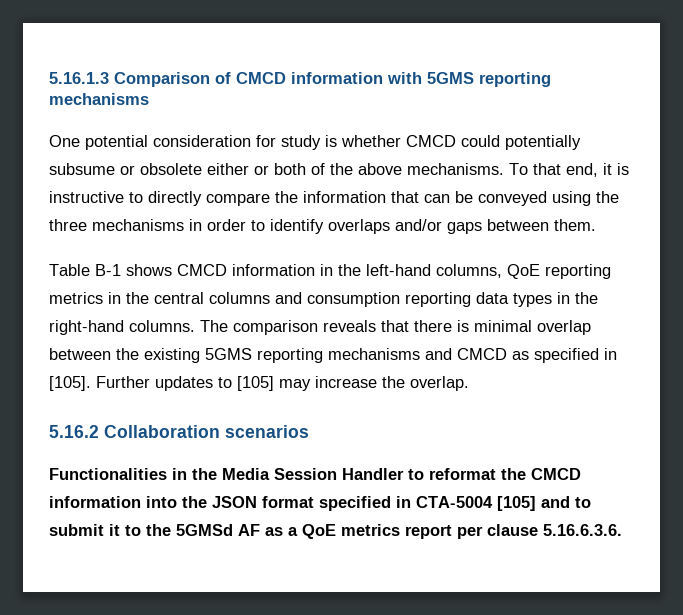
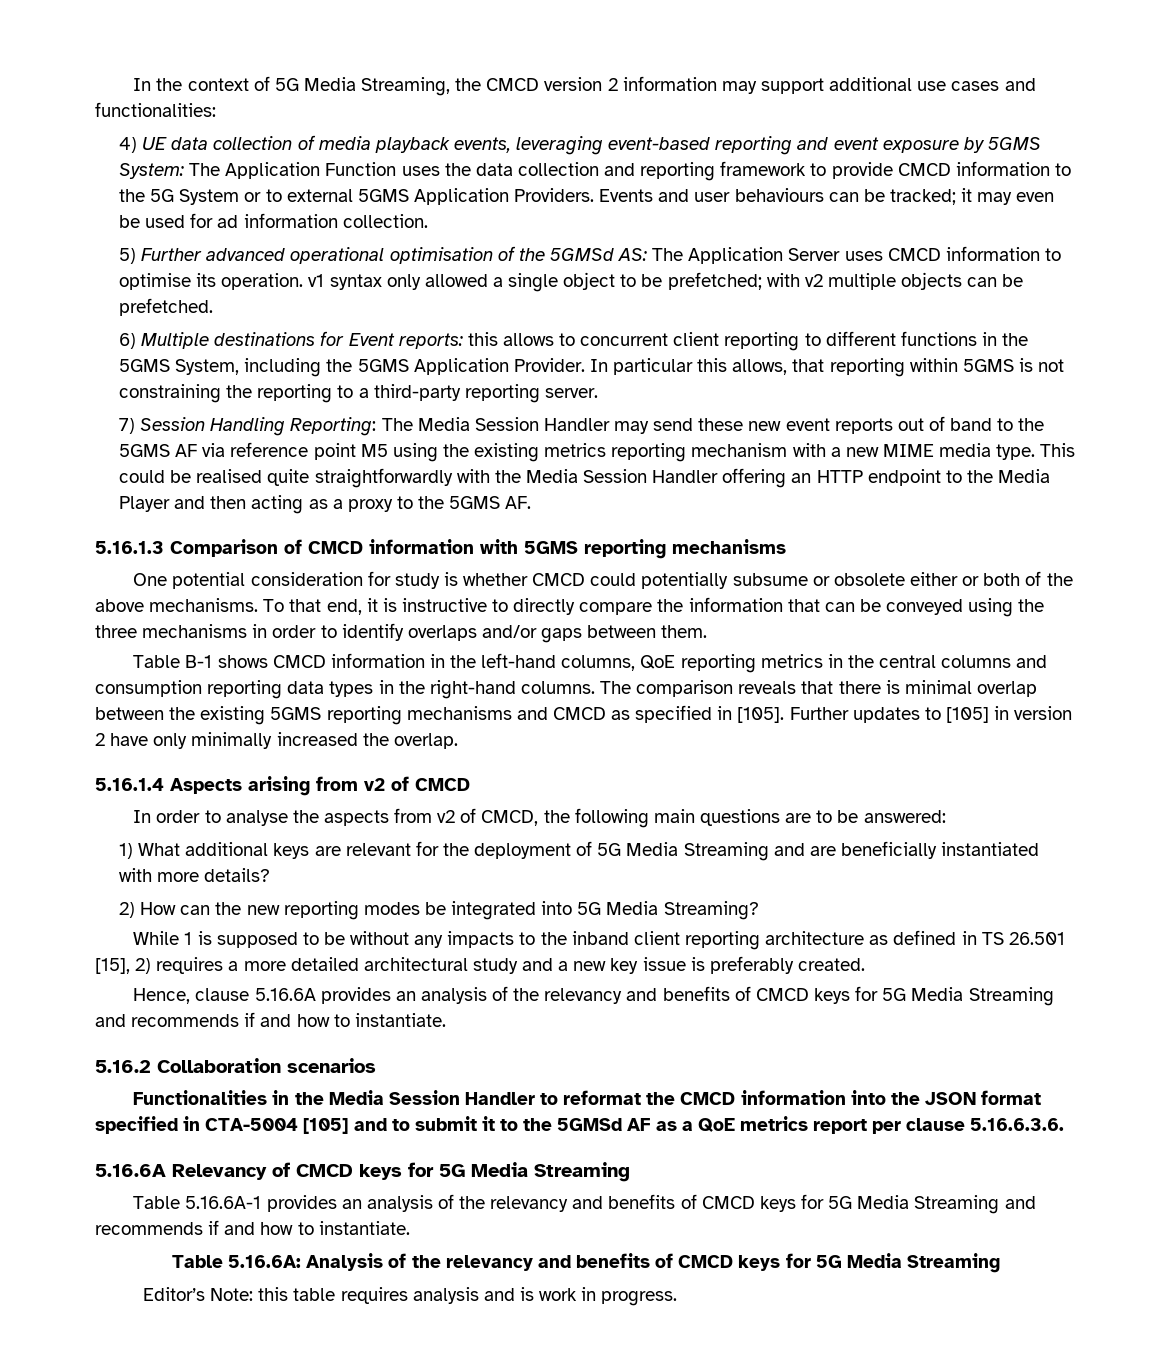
(49, 78) none -> [133,76,1036,96] [95,102,216,117] [118,135,1041,155] [118,161,1071,181] [118,188,1055,205] [118,213,428,228] [118,246,1061,264] [118,272,1024,292] [118,298,213,316] [118,331,1029,351] [118,358,1065,377] [118,384,598,403] [118,416,1045,436] [118,442,1076,462] [118,468,1051,488] [118,495,532,514] In the context of 5G Media Streaming, the CMCD version 2 information may support additional use cases and functionalities: // 4) UE data collection of media playback events, leveraging event-based reporting and event exposure by 5GMS System: The Application Function uses the data collection and reporting framework to provide CMCD information to the 5G System or to external 5GMS Application Providers. Events and user behaviours can be tracked; it may even be used for ad information collection. // 5) Further advanced operational optimisation of the 5GMSd AS: The Application Server uses CMCD information to optimise its operation. v1 syntax only allowed a single object to be prefetched; with v2 multiple objects can be prefetched. // 6) Multiple destinations for Event reports: this allows to concurrent client reporting to different functions in the 5GMS System, including the 5GMS Application Provider. In particular this allows, that reporting within 5GMS is not constraining the reporting to a third-party reporting server. // 7) Session Handling Reporting: The Media Session Handler may send these new event reports out of band to the 5GMS AF via reference point M5 using the existing metrics reporting mechanism with a new MIME media type. This could be realised quite straightforwardly with the Media Session Handler offering an HTTP endpoint to the Media Player and then acting as a proxy to the 5GMS AF. //
[279,376,469,391] may increase the overlap. -> [994,706,1073,720] [95,732,458,749] [95,776,470,796] [133,808,946,828] [118,841,1040,861] [118,868,271,882] [118,901,759,920] [133,930,1065,950] [95,956,865,974] [133,986,1054,1006] [95,1012,446,1027] in version 2 have only minimally increased the overlap. // 5.16.1.4 Aspects arising from v2 of CMCD // In order to analyse the aspects from v2 of CMCD, the following main questions are to be answered: // 1) What additional keys are relevant for the deployment of 5G Media Streaming and are beneficially instantiated with more details? // 2) How can the new reporting modes be integrated into 5G Media Streaming? // While 1 is supposed to be without any impacts to the inband client reporting architecture as defined in TS 26.501 [15], 2) requires a more detailed architectural study and a new key issue is preferably created. // Hence, clause 5.16.6A provides an analysis of the relevancy and benefits of CMCD keys for 5G Media Streaming and recommends if and how to instantiate.
(622, 530) none -> [95,1162,630,1182] [133,1194,1036,1214] [95,1220,410,1235] [172,1253,1000,1273] [142,1287,678,1306] // 5.16.6A Relevancy of CMCD keys for 5G Media Streaming // Table 5.16.6A-1 provides an analysis of the relevancy and benefits of CMCD keys for 5G Media Streaming and recommends if and how to instantiate. // Table 5.16.6A: Analysis of the relevancy and benefits of CMCD keys for 5G Media Streaming // Editor’s Note: this table requires analysis and is work in progress.

